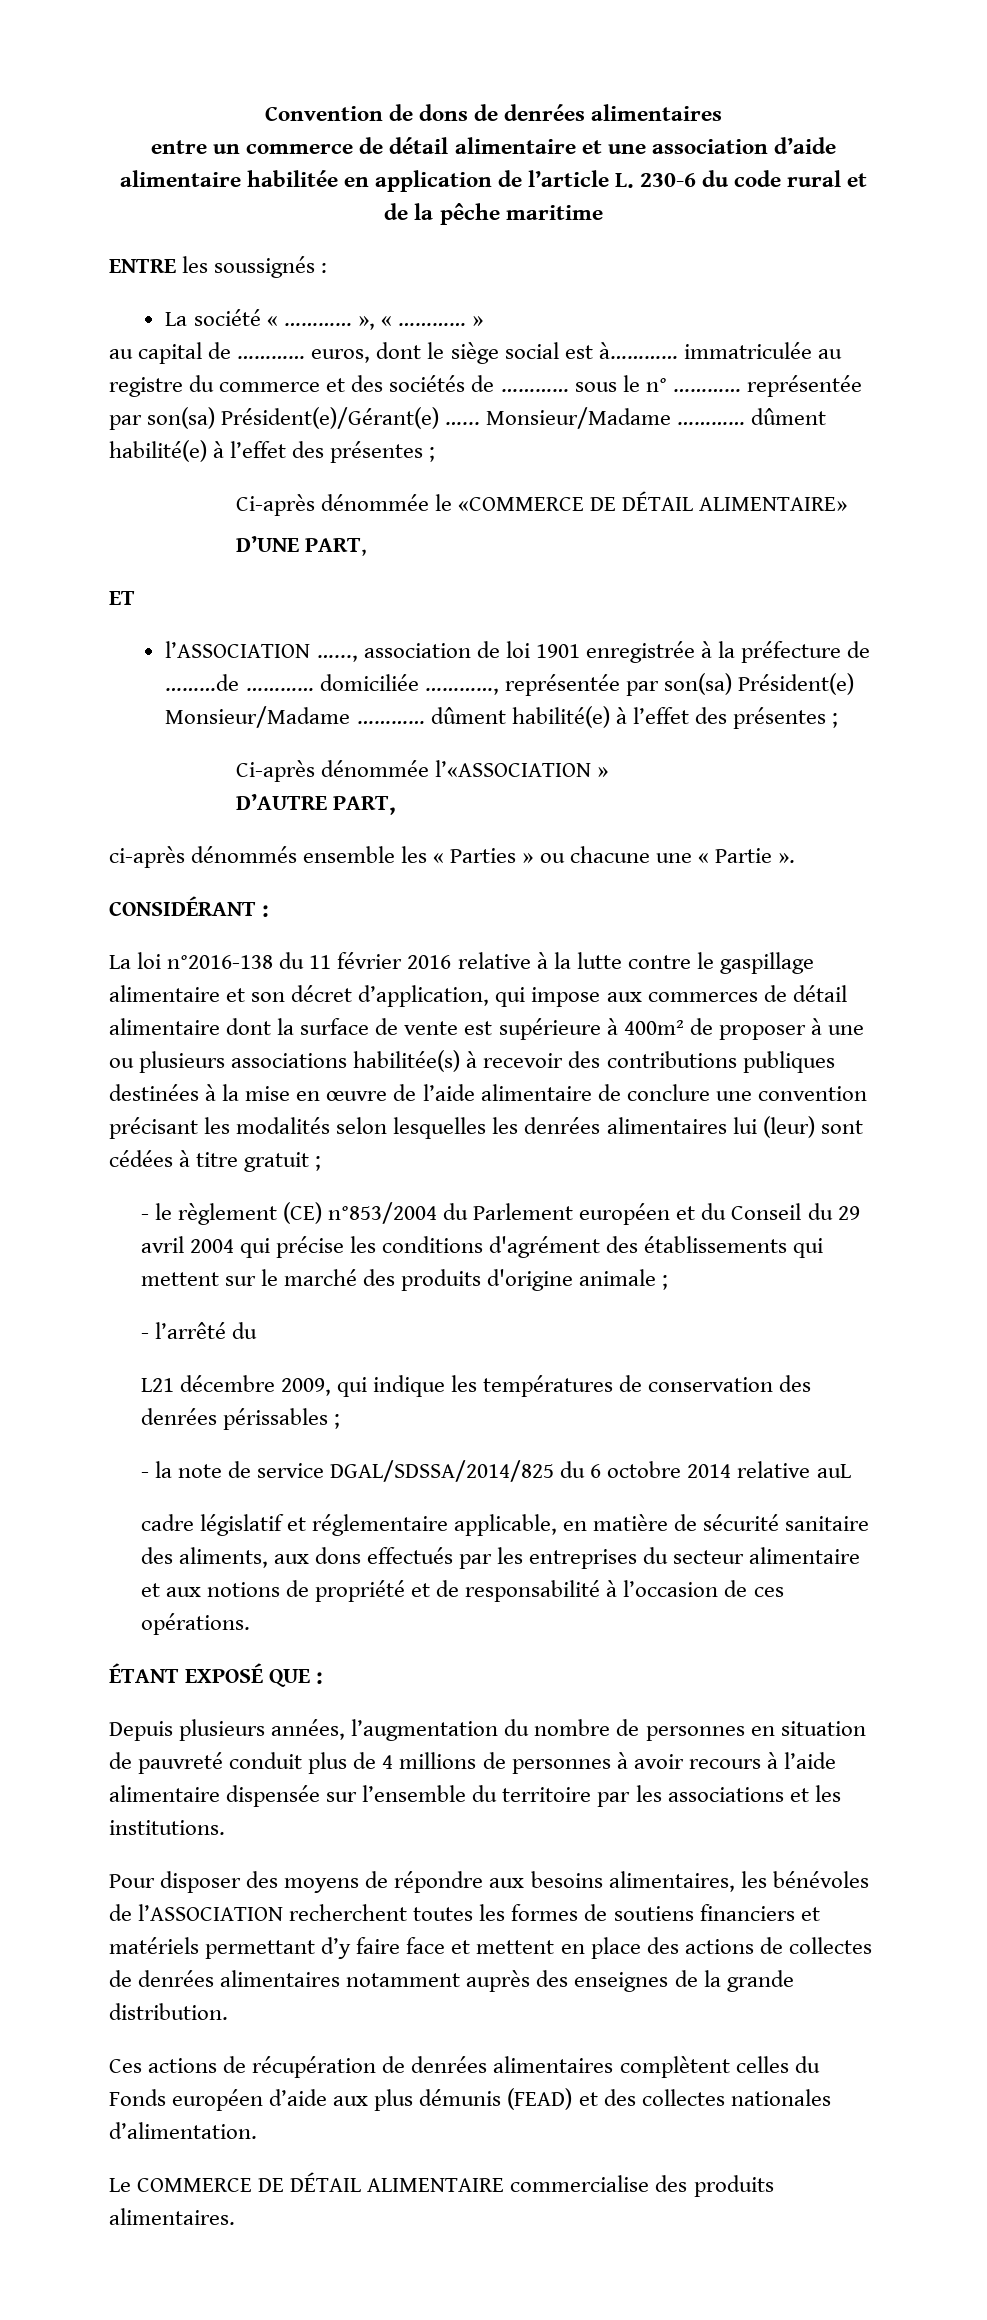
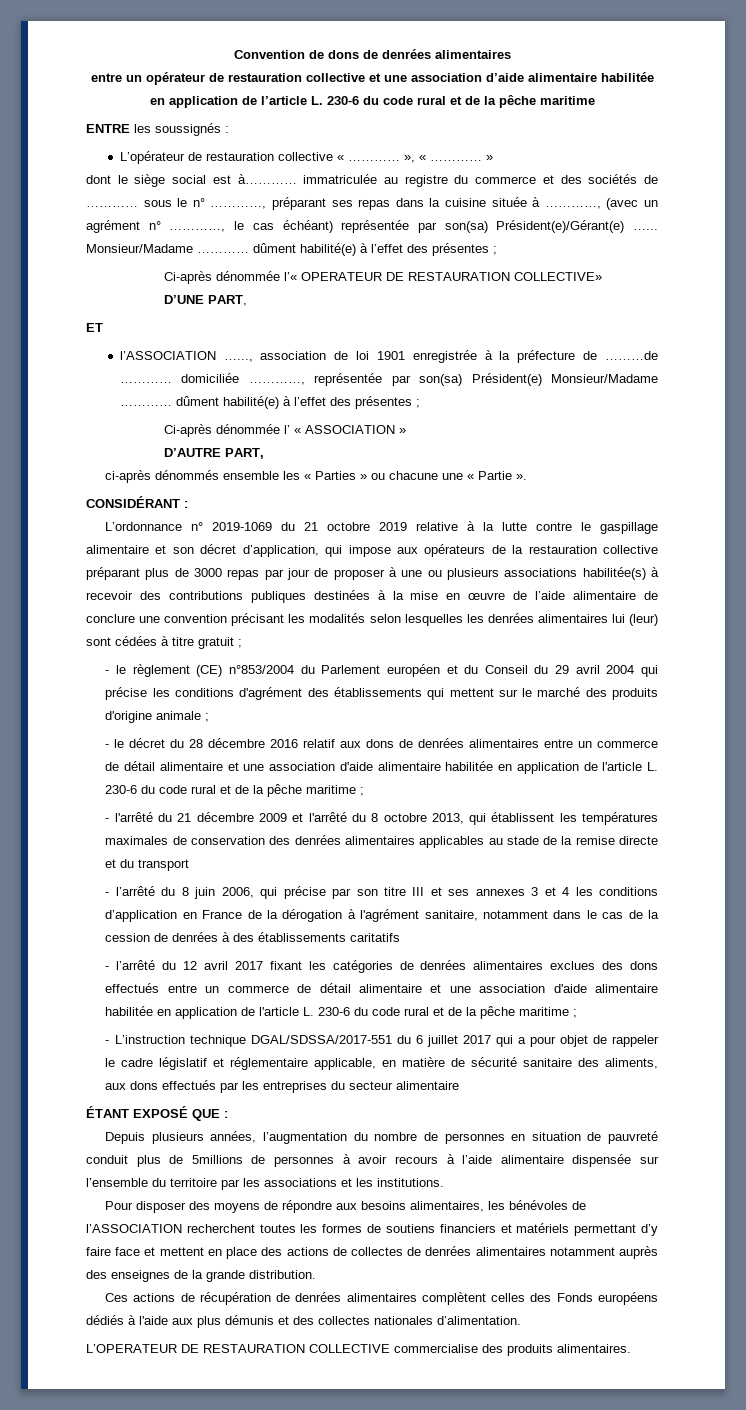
[246,137,576,154] commerce de détail alimentaire -> [145,72,365,85] opérateur de restauration collective
[165,309,261,326] La société -> [119,151,333,164] L’opérateur de restauration collective
[109,342,371,364] au capital de ………… euros, -> (493, 158) none
[672,389,741,392] ………… -> [210,197,659,210] [86,220,333,233] …………, préparant ses repas dans la cuisine située à …………, (avec un agrément n° …………, le cas échéant)
[434,491,848,511] le «COMMERCE DE DÉTAIL ALIMENTAIRE» -> [283,272,602,281] l’« OPERATEUR DE RESTAURATION COLLECTIVE»
[434,760,591,777] l’«ASSOCIATION -> [283,425,395,434] l’ « ASSOCIATION
[109,952,452,969] La loi n°2016-138 du 11 février 2016 -> [105,522,408,531] L’ordonnance n° 2019-1069 du 21 octobre 2019
[647,985,847,1002] [109,1018,684,1040] commerces de détail alimentaire dont la surface de vente est supérieure à 400m² -> [424,544,659,557] [86,567,310,580] opérateurs de la restauration collective préparant plus de 3000 repas par jour
[154,1322,257,1339] [140,1375,445,1397] l’arrêté du // L21 décembre 2009, qui indique -> [114,738,658,748] [105,761,658,774] [105,784,365,797] [105,812,555,825] le décret du 28 décembre 2016 relatif aux dons de denrées alimentaires entre un commerce de détail alimentaire et une association d'aide alimentaire habilitée en application de l'article L. 230-6 du code rural et de la pêche maritime ; // - l'arrêté du 21 décembre 2009 et l'arrêté du 8 octobre 2013, qui établissent
(614, 1386) none -> [105,836,169,845] maximales
[222,1408,340,1430] [140,1460,851,1482] périssables ; // - la note de service DGAL/SDSSA/2014/825 du 6 octobre 2014 relative auL // -> [344,836,658,848] [105,859,190,871] [105,886,658,899] [105,909,659,922] [105,932,401,942] [105,960,658,973] [105,983,659,993] [105,1006,578,1019] [105,1035,659,1047] [105,1058,116,1067] alimentaires applicables au stade de la remise directe et du transport // - l’arrêté du 8 juin 2006, qui précise par son titre III et ses annexes 3 et 4 les conditions d’application en France de la dérogation à l'agrément sanitaire, notamment dans le cas de la cession de denrées à des établissements caritatifs // - l’arrêté du 12 avril 2017 fixant les catégories de denrées alimentaires exclues des dons effectués entre un commerce de détail alimentaire et une association d'aide alimentaire habilitée en application de l'article L. 230-6 du code rural et de la pêche maritime ; // - L’instruction technique DGAL/SDSSA/2017-551 du 6 juillet 2017 qui a pour objet de rappeler le
[140,1580,784,1602] [140,1613,250,1635] et aux notions de propriété et de responsabilité à l’occasion de ces opérations. -> (460, 1085) none
[382,1752,477,1769] 4 millions -> [191,1155,243,1164] 5millions
[794,2056,820,2073] [109,2089,328,2111] du Fonds européen d’aide -> [530,1292,658,1305] [86,1315,168,1325] des Fonds européens dédiés à l'aide
[507,2088,573,2110] (FEAD) -> (274, 1320) none
[109,2172,505,2192] Le COMMERCE DE DÉTAIL ALIMENTAIRE -> [86,1344,390,1353] L’OPERATEUR DE RESTAURATION COLLECTIVE

